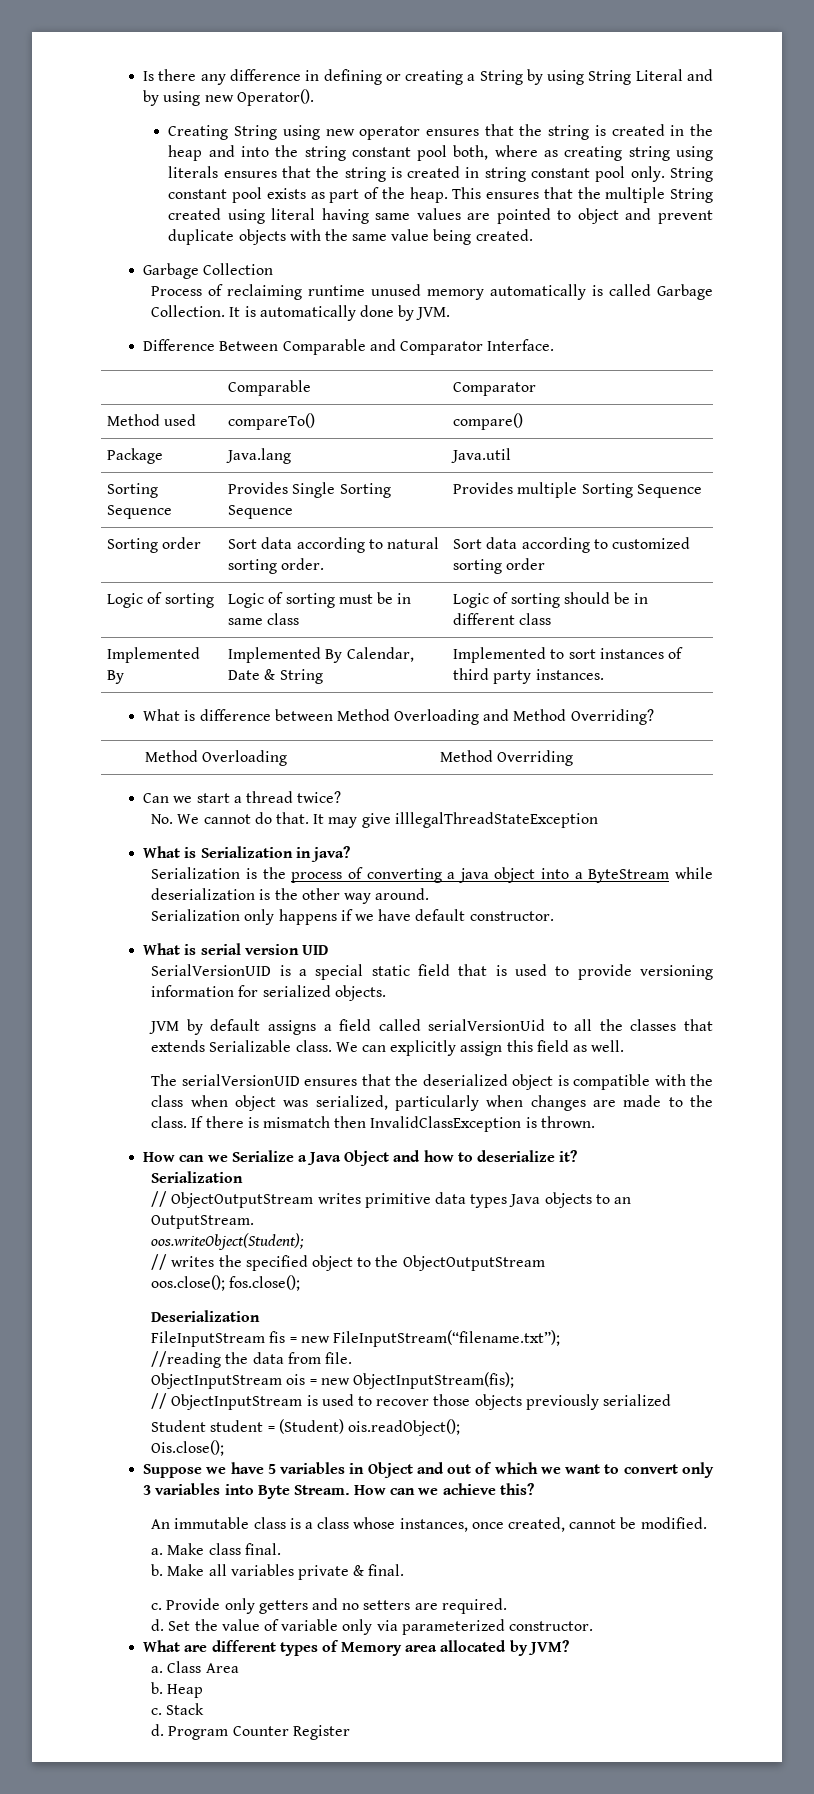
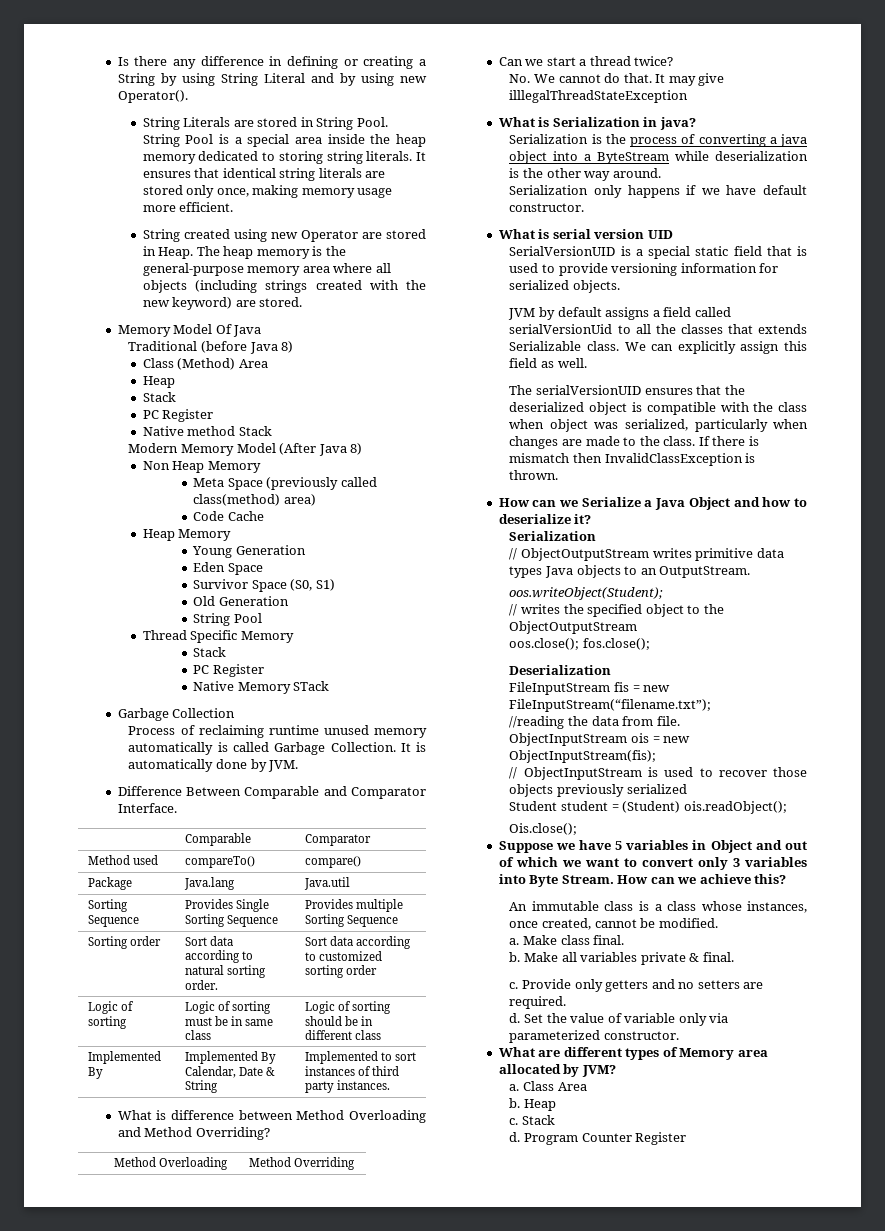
[168,124,713,140] [168,145,714,161] [168,166,714,182] [168,187,714,203] [168,208,713,224] [168,229,533,245] Creating String using new operator ensures that the string is created in the heap and into the string constant pool both, where as creating string using literals ensures that the string is created in string constant pool only. String constant pool exists as part of the heap. This ensures that the multiple String created using literal having same values are pointed to object and prevent duplicate objects with the same value being created. -> [142,117,388,130] [142,134,426,147] [142,151,426,164] [142,168,386,181] [142,185,393,198] [142,202,234,212] [142,229,426,242] [142,246,346,259] [142,263,391,276] [142,280,427,293] [142,297,303,310] [117,324,262,337] [128,341,294,354] [142,358,268,370] [142,376,175,388] [142,392,176,402] [142,409,214,422] [142,426,272,436] [128,443,363,456] [142,461,261,473] [193,477,377,490] [193,494,316,506] [193,511,264,521] [142,529,232,541] [192,545,306,558] [193,562,263,575] [193,579,335,592] [193,596,289,606] [193,613,262,626] [142,630,294,643] [193,647,227,657] [193,664,264,677] [193,681,330,694] String Literals are stored in String Pool. String Pool is a special area inside the heap memory dedicated to storing string literals. It ensures that identical string literals are stored only once, making memory usage more efficient. // String created using new Operator are stored in Heap. The heap memory is the general-purpose memory area where all objects (including strings created with the new keyword) are stored. // Memory Model Of Java // Traditional (before Java 8) // Class (Method) Area // Heap // Stack // PC Register // Native method Stack // Modern Memory Model (After Java 8) // Non Heap Memory // Meta Space (previously called class(method) area) // Code Cache // Heap Memory // Young Generation // Eden Space // Survivor Space (S0, S1) // Old Generation // String Pool // Thread Specific Memory // Stack // PC Register // Native Memory STack

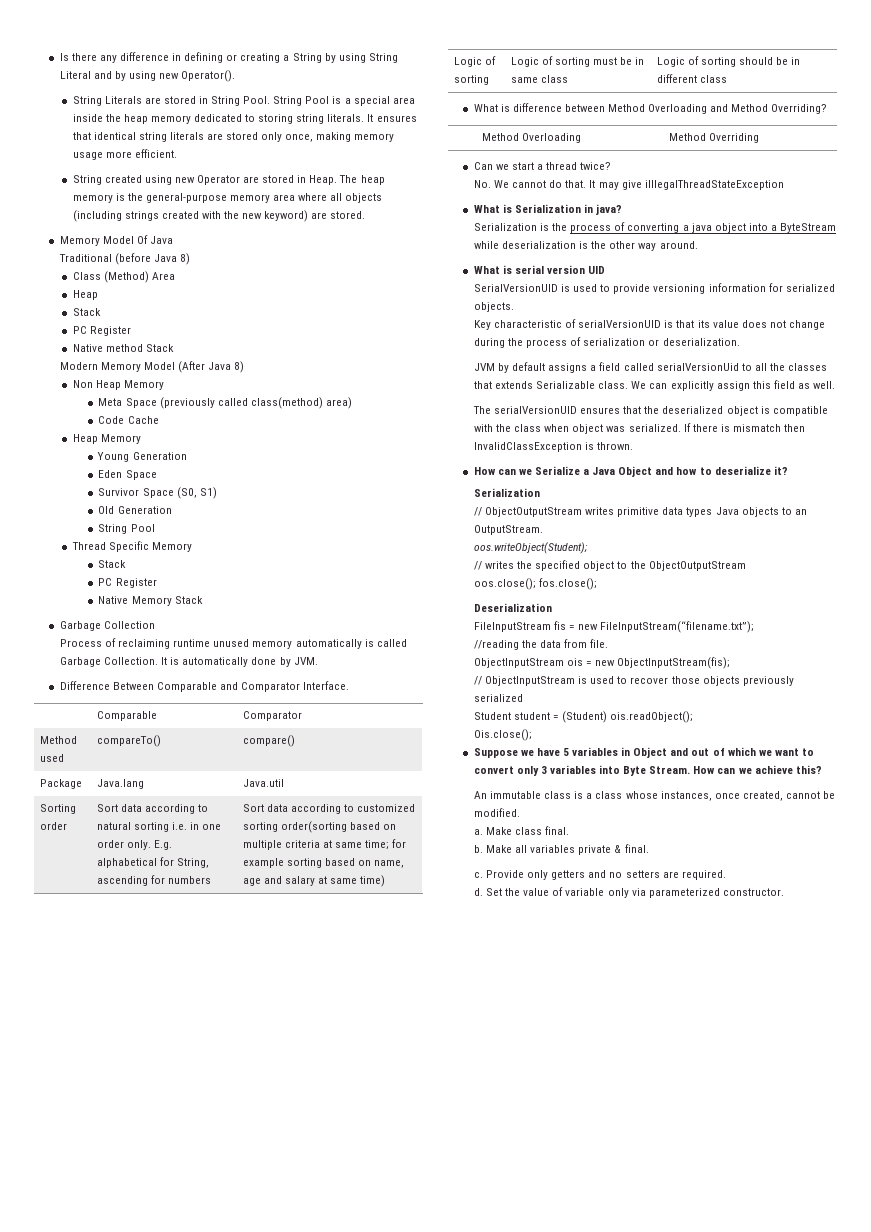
[293,681,330,691] STack -> [174,596,203,604] Stack
[87,899,128,912] [87,915,139,927] [184,899,269,912] [184,914,278,927] [304,899,403,912] [304,914,398,927] // Sorting Sequence | Provides Single Sorting Sequence | Provides multiple Sorting Sequence -> (284, 783) none
[184,980,218,990] order. -> [172,822,222,830] [96,840,173,850] [96,857,210,868] [96,875,212,886] i.e. in one order only. E.g. alphabetical for String, ascending for numbers
[345,965,377,975] order -> [280,821,397,833] [242,839,407,850] [242,858,405,868] [242,875,386,887] order(sorting based on multiple criteria at same time; for example sorting based on name, age and salary at same time)
[87,1051,161,1064] [87,1067,103,1079] [184,1051,276,1064] [184,1066,276,1078] [184,1080,218,1093] [304,1051,417,1064] [304,1066,400,1076] [304,1080,390,1093] // Implemented By | Implemented By Calendar, Date & String | Implemented to sort instances of third party instances. -> (727, 79) none
[509,185,807,198] [509,203,585,212] // Serialization only happens if we have default constructor. -> (698, 245) none
[635,246,807,259] a special static field that is -> (570, 288) none
(620, 286) none -> [473,319,825,330] [473,337,740,348] // Key characteristic of serialVersionUID is that its value does not change during the process of serialization or deserialization.
[624,419,808,432] [509,436,696,449] serialized, particularly when changes are made to the class. -> [628,424,681,432] serialized.
[498,1047,768,1060] [498,1064,616,1077] [509,1081,587,1091] [509,1098,556,1111] [509,1115,555,1125] [509,1132,687,1145] // What are different types of Memory area allocated by JVM? // a. Class Area // b. Heap // c. Stack // d. Program Counter Register -> (784, 892) none

